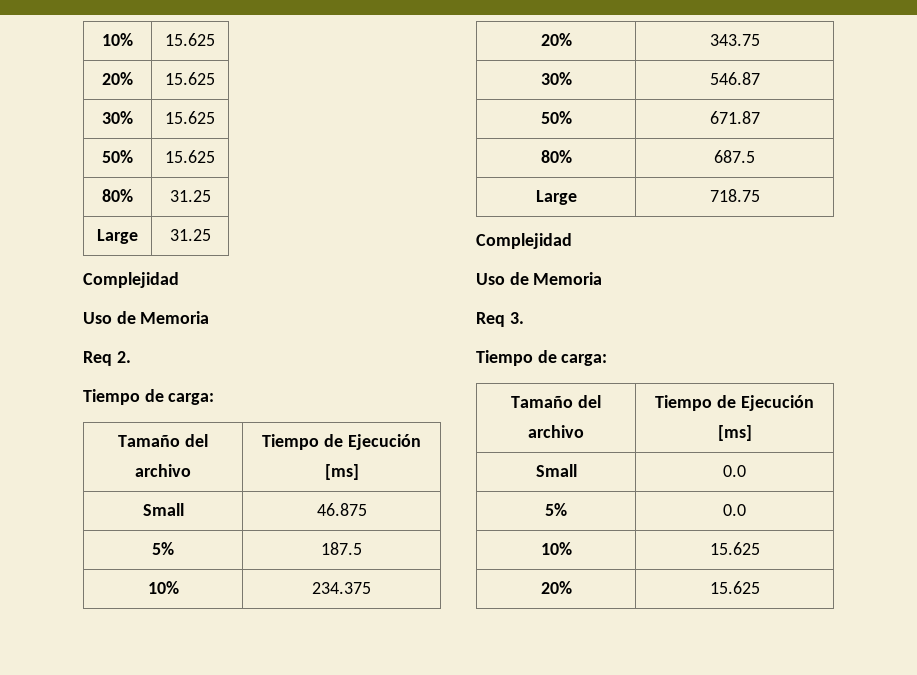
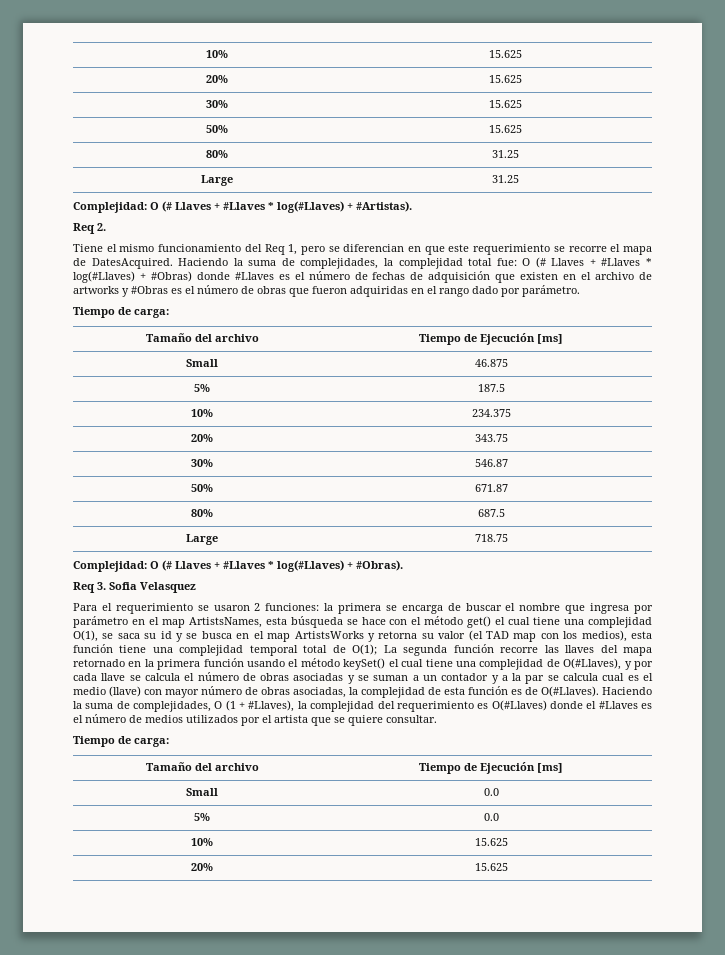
[83,272,179,288] [83,311,210,324] [83,351,131,366] Complejidad // Uso de Memoria // Req 2. -> [73,201,412,213] [73,223,106,234] [73,244,652,255] [73,257,652,269] [73,271,652,283] [73,285,580,297] Complejidad: O (# Llaves + #Llaves * log(#Llaves) + #Artistas). // Req 2. // Tiene el mismo funcionamiento del Req 1, pero se diferencian en que este requerimiento se recorre el mapa de DatesAcquired. Haciendo la suma de complejidades, la complejidad total fue: O (# Llaves + #Llaves * log(#Llaves) + #Obras) donde #Llaves es el número de fechas de adquisición que existen en el archivo de artworks y #Obras es el número de obras que fueron adquiridas en el rango dado por parámetro.
[476,233,572,249] [476,272,603,285] [476,312,524,327] Complejidad // Uso de Memoria // Req 3. -> [73,560,403,572] [73,582,196,593] [73,603,653,614] [73,616,652,628] [73,630,653,642] [73,644,652,656] [73,658,654,670] [73,672,653,684] [73,686,652,698] [73,700,653,712] [73,714,437,726] Complejidad: O (# Llaves + #Llaves * log(#Llaves) + #Obras). // Req 3. Sofia Velasquez // Para el requerimiento se usaron 2 funciones: la primera se encarga de buscar el nombre que ingresa por parámetro en el map ArtistsNames, esta búsqueda se hace con el método get() el cual tiene una complejidad O(1), se saca su id y se busca en el map ArtistsWorks y retorna su valor (el TAD map con los medios), esta función tiene una complejidad temporal total de O(1); La segunda función recorre las llaves del mapa retornado en la primera función usando el método keySet() el cual tiene una complejidad de O(#Llaves), y por cada llave se calcula el número de obras asociadas y se suman a un contador y a la par se calcula cual es el medio (llave) con mayor número de obras asociadas, la complejidad de esta función es de O(#Llaves). Haciendo la suma de complejidades, O (1 + #Llaves), la complejidad del requerimiento es O(#Llaves) donde el #Llaves es el número de medios utilizados por el artista que se quiere consultar.

